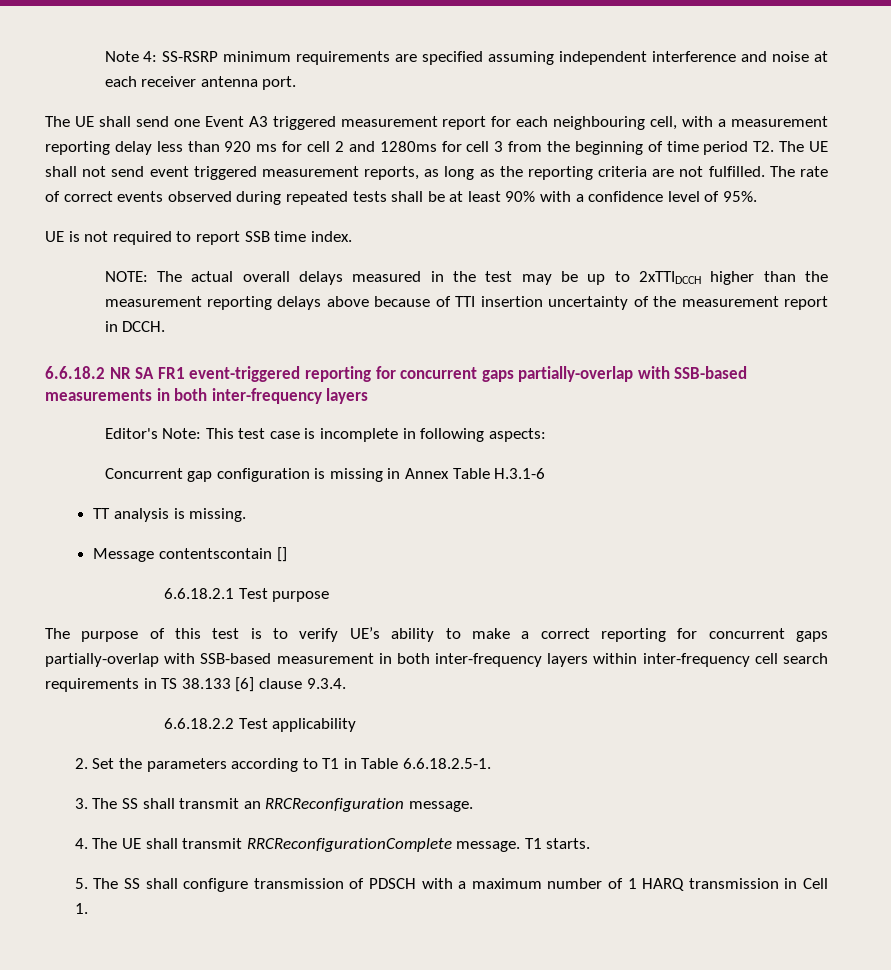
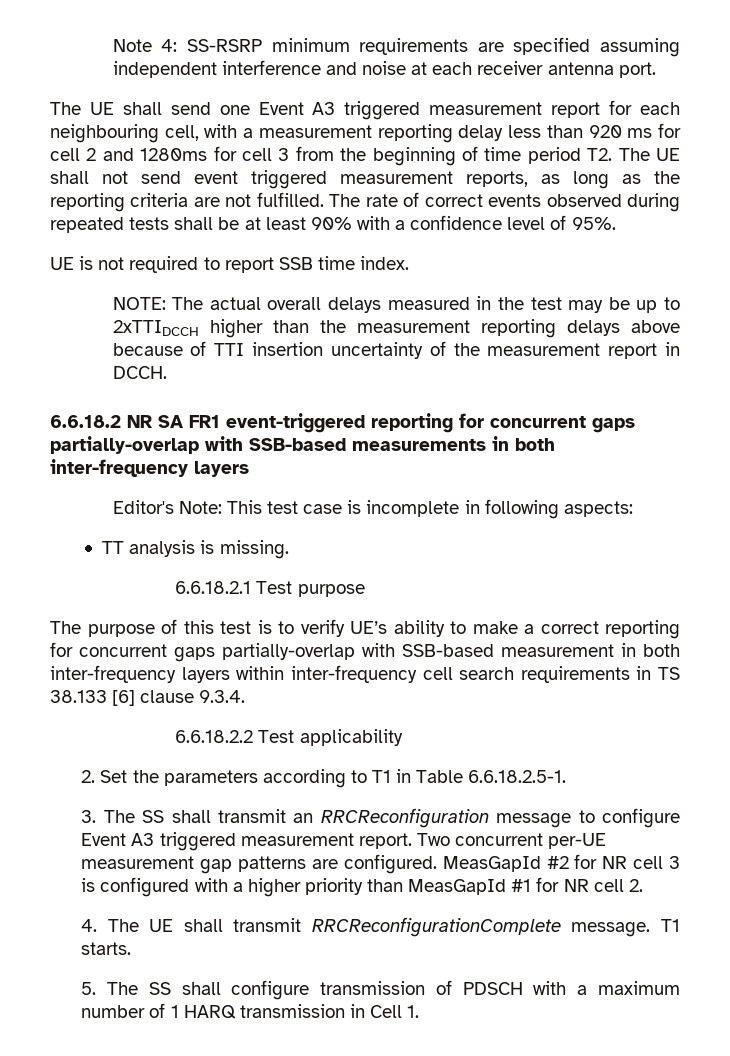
[104,468,546,482] // Concurrent gap configuration is missing in Annex Table H.3.1-6 -> (633, 509) none
[93,547,287,562] // Message contentscontain [] -> (289, 549) none
[408,801,473,812] message. -> [496,808,680,828] [81,832,607,851] [81,854,681,874] [81,877,643,897] message to configure Event A3 triggered measurement report. Two concurrent per-UE measurement gap patterns are configured. MeasGapId #2 for NR cell 3 is configured with a higher priority than MeasGapId #1 for NR cell 2.

